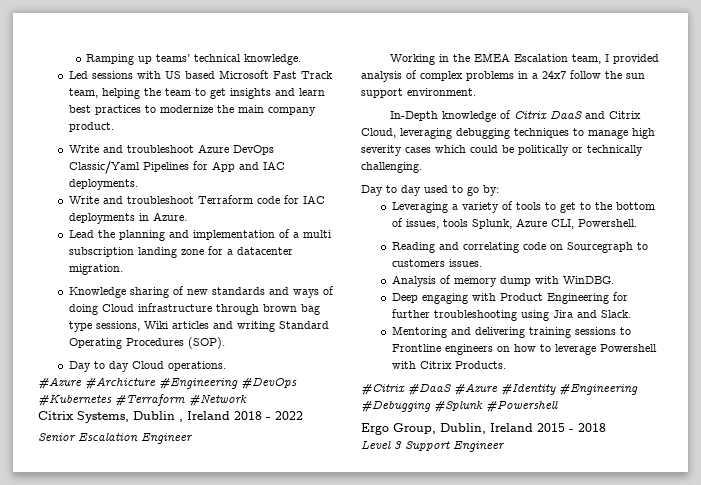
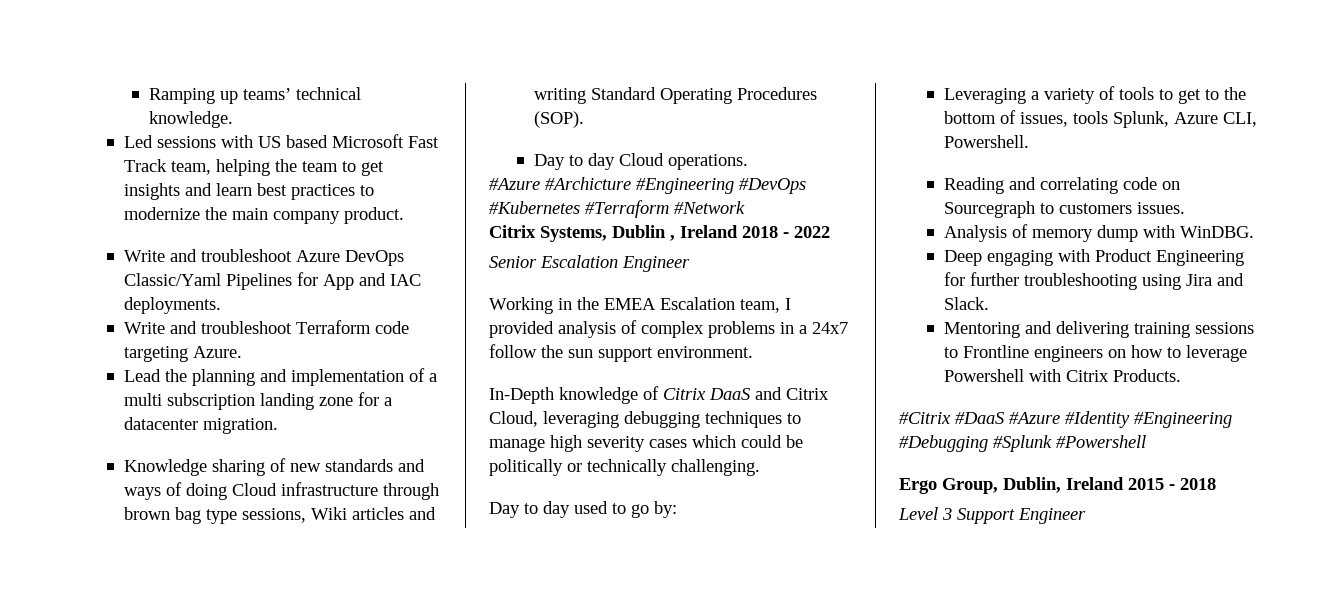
[283,195,325,204] [68,213,149,224] for IAC deployments in -> [124,346,189,362] targeting

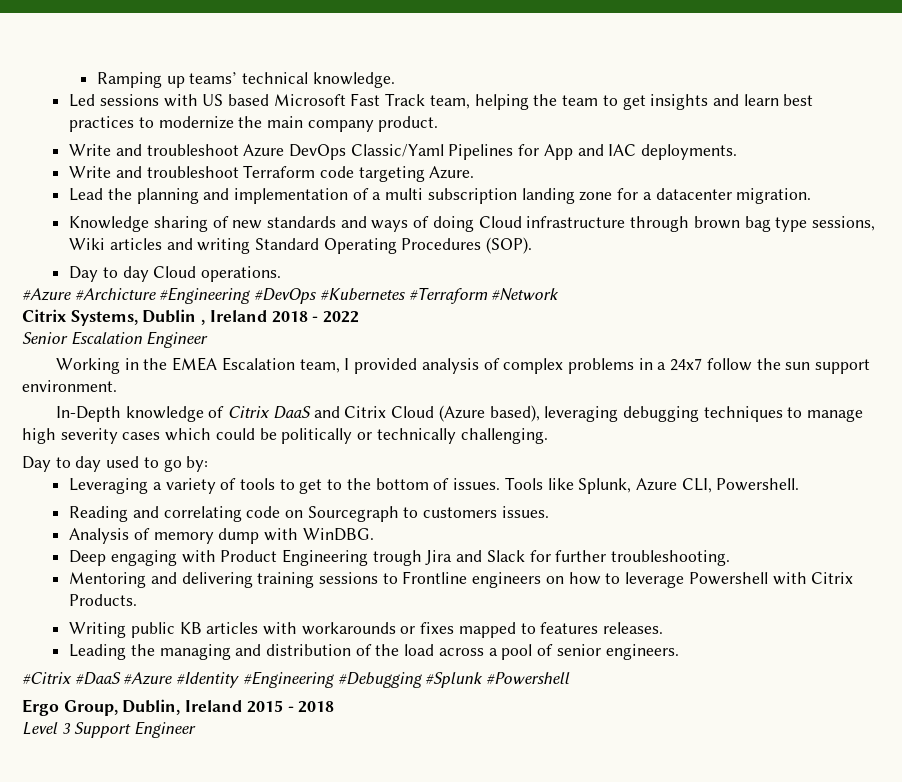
[489,411,538,427] Cloud, -> [391,405,540,422] Cloud (Azure based),
[1020,111,1109,127] issues, tools -> [453,477,574,490] issues. Tools like
[944,272,1245,290] [944,297,990,310] for further troubleshooting using Jira and Slack. -> [372,550,731,566] trough Jira and Slack for further troubleshooting.
(1182, 375) none -> [69,622,664,638] [69,644,679,660] // Writing public KB articles with workarounds or fixes mapped to features releases. // Leading the managing and distribution of the load across a pool of senior engineers.

